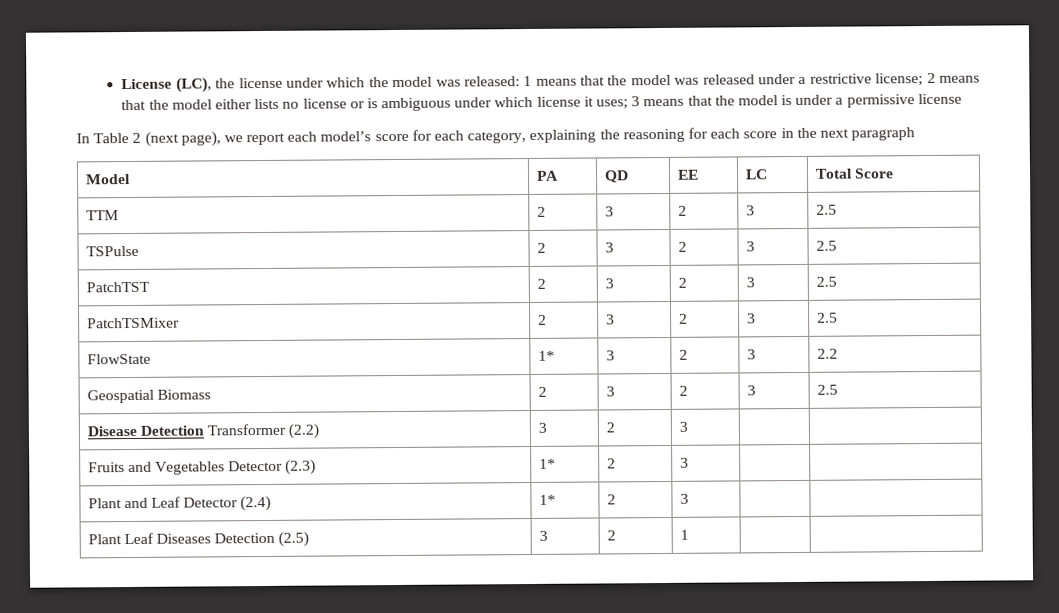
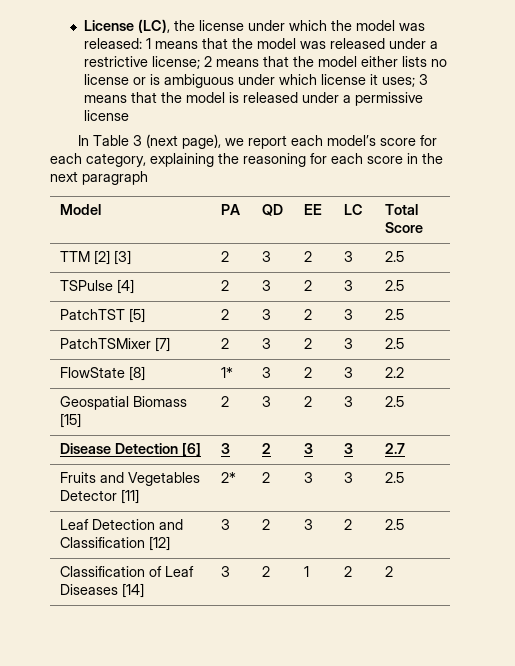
(793, 100) none -> [243,92,299,103] released
[132,132,142,143] 2 -> [132,135,142,146] 3
(119, 215) none -> [94,250,132,265] [2] [3]
(139, 251) none -> [117,279,135,294] [4]
(150, 287) none -> [129,308,146,323] [5]
(180, 323) none -> [155,337,171,352] [7]
(151, 359) none -> [129,366,146,381] [8]
(211, 394) none -> [60,413,82,428] [15]
[206,423,320,439] [537,422,547,433] [605,422,615,433] [678,421,688,432] Transformer (2.2) | 3 | 2 | 3 | | -> [182,443,202,456] [221,443,231,454] [262,443,272,454] [304,443,314,454] [344,443,354,454] [385,443,406,454] [6] | 3 | 2 | 3 | 3 | 2.7
[285,459,317,475] [538,458,556,469] [606,458,616,469] [679,457,689,468] [87,495,272,512] [538,494,556,505] [606,494,616,505] [679,493,689,504] [87,531,310,547] (2.3) | 1* | 2 | 3 | | // Plant and Leaf Detector (2.4) | 1* | 2 | 3 | | // Plant Leaf Diseases Detection (2.5) -> [121,489,140,504] [221,472,237,483] [262,472,271,483] [304,472,314,483] [344,472,354,483] [385,472,405,483] [60,519,184,530] [60,536,171,551] [221,519,231,530] [262,519,271,530] [304,519,314,530] [344,519,353,530] [385,519,405,530] [60,566,195,577] [60,583,145,598] [11] | 2* | 2 | 3 | 3 | 2.5 // Leaf Detection and Classification [12] | 3 | 2 | 3 | 2 | 2.5 // Classification of Leaf Diseases [14]
(689, 534) | -> [344,566,353,577] [385,566,394,577] 2 | 2

